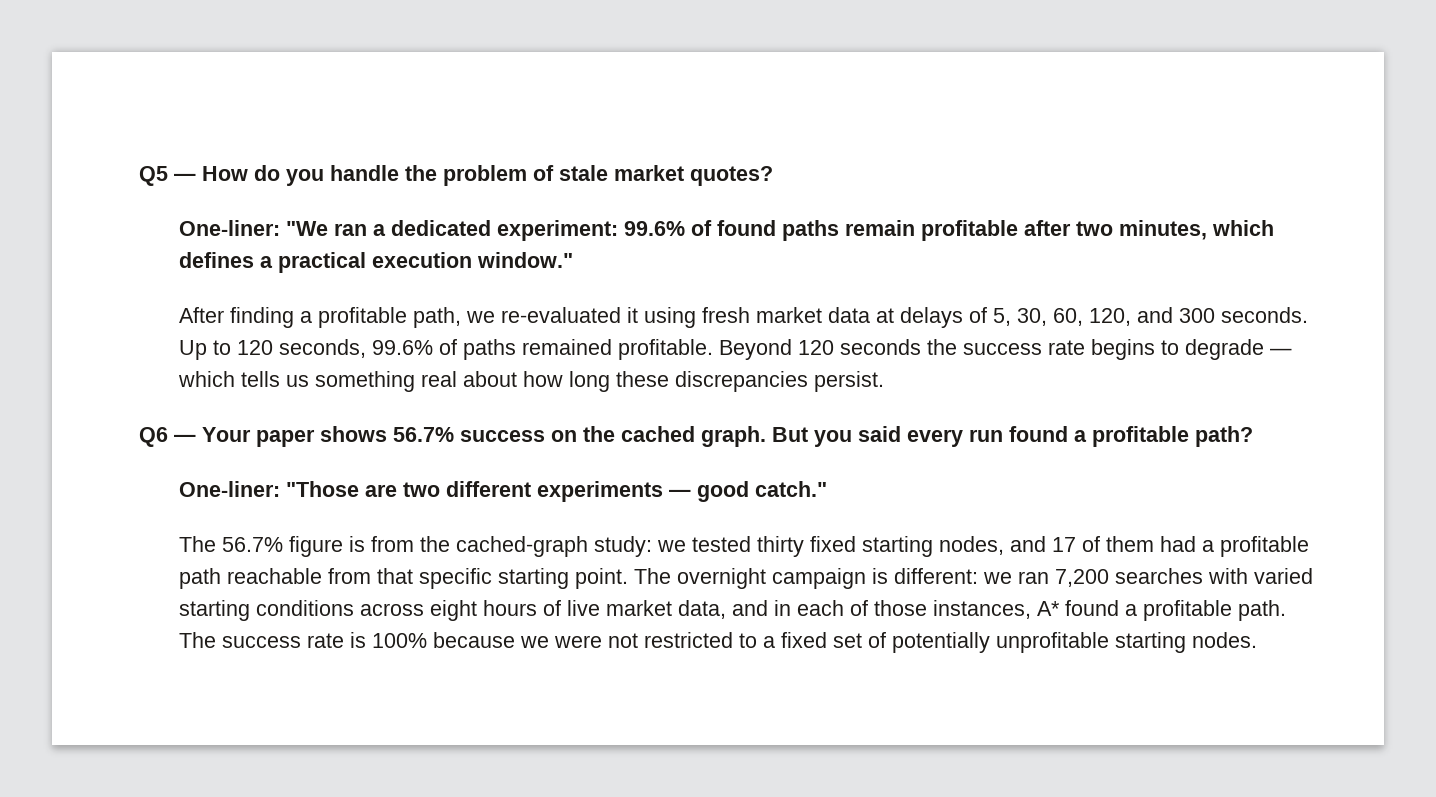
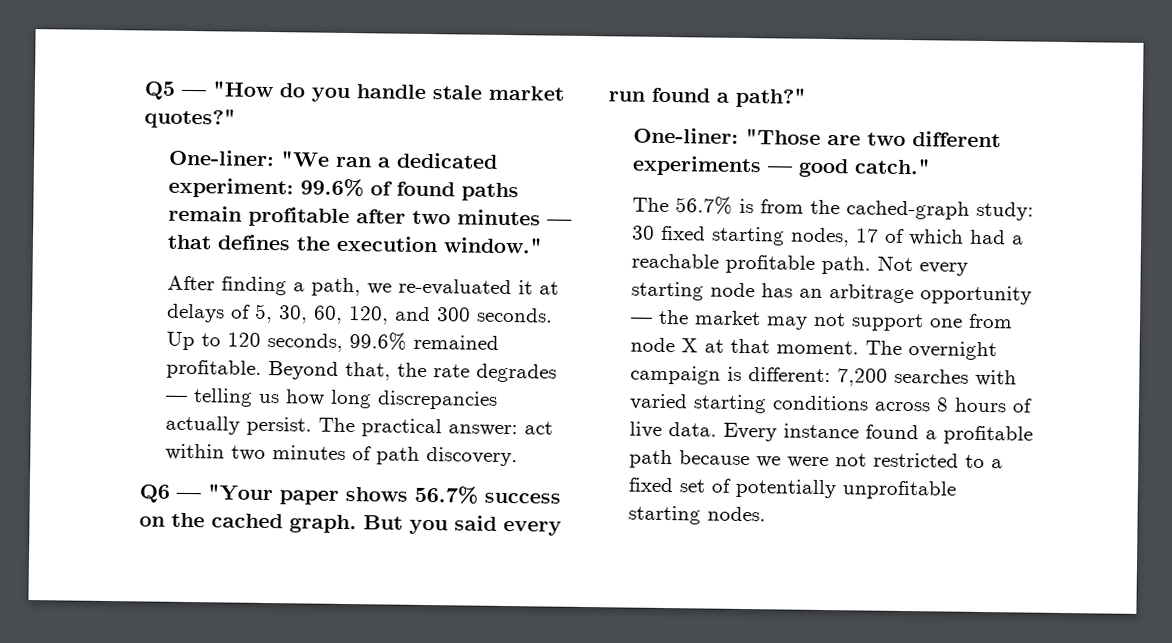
[202,166,248,181] How -> [212,81,273,98] "How
[405,165,554,186] the problem of -> (426, 91) none
[690,166,773,186] quotes? -> [144,108,236,129] quotes?"
[1119,220,1275,240] [179,252,367,273] minutes, which defines a practical -> [456,209,573,226] [166,234,331,251] minutes — that defines the
[318,307,408,328] profitable -> (305, 287) none
[644,307,871,328] using fresh market data -> (533, 287) none
[439,339,517,360] of paths -> (407, 341) none
[798,339,1293,360] [178,371,885,392] 120 seconds the success rate begins to degrade — which tells us something real about how long these discrepancies persist. -> [344,361,557,383] [164,388,498,410] [164,415,553,438] [164,443,518,467] that, the rate degrades — telling us how long discrepancies actually persist. The practical answer: act within two minutes of path discovery.
[202,427,251,442] Your -> [207,484,273,502] "Your
[1092,426,1253,447] profitable path? -> [735,87,806,108] path?"
[289,536,344,557] figure -> (733, 205) none
[657,536,805,557] we tested thirty -> [631,225,655,240] 30
[1010,536,1047,552] and -> (850, 237) none
[1106,536,1155,552] them -> [907,229,964,246] which
[1220,536,1310,557] [179,568,629,589] profitable path reachable from that specific starting point. -> [630,253,968,276] [630,281,1032,305] [629,309,1013,332] [629,337,859,355] reachable profitable path. Not every starting node has an arbitrage opportunity — the market may not support one from node X at that moment.
[983,571,1050,584] we ran -> (831, 375) none
[430,600,478,621] eight -> [935,397,949,412] 8
[606,600,1287,621] [179,632,428,648] market data, and in each of those instances, A* found a profitable path. The success rate is 100% -> [667,422,1033,445] [628,449,673,469] data. Every instance found a profitable path

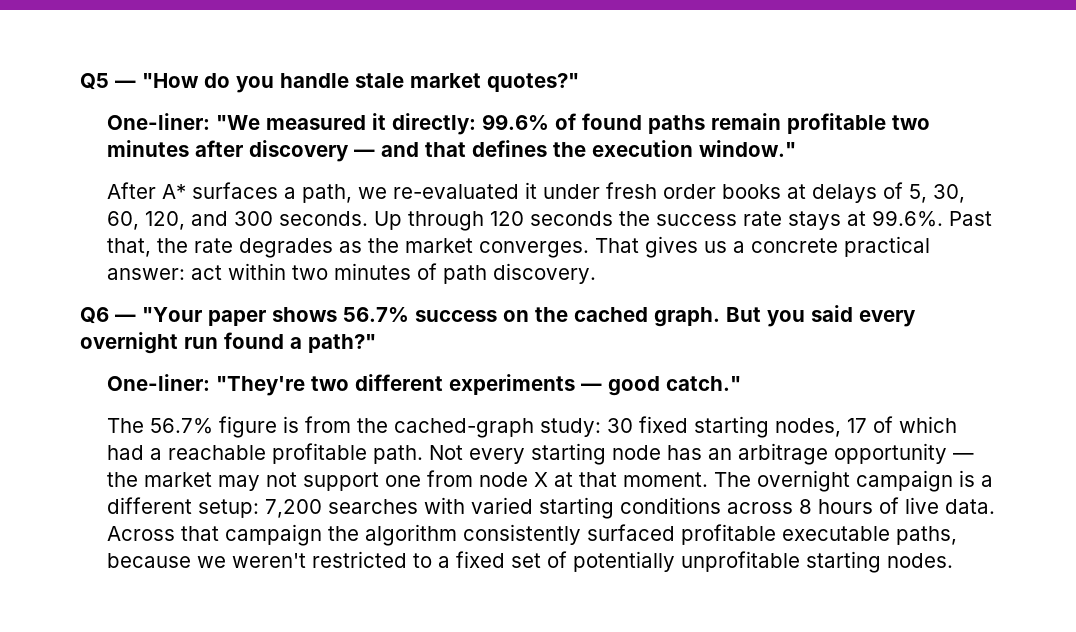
[334,152,498,169] [167,177,294,199] ran a dedicated experiment: -> [266,113,477,135] measured it directly:
[355,209,573,226] after two minutes — -> [892,115,931,130] [107,140,420,162] two minutes after discovery — and
[220,276,287,296] finding -> [162,182,279,199] A* surfaces
(533, 287) none -> [543,182,782,199] under fresh order books
[200,332,499,352] [165,359,557,383] [164,388,498,410] [164,415,355,436] to 120 seconds, 99.6% remained profitable. Beyond that, the rate degrades — telling us how long discrepancies actually persist. The -> [408,210,993,231] [107,236,839,258] through 120 seconds the success rate stays at 99.6%. Past that, the rate degrades as the market converges. That gives us a concrete
(562, 528) none -> [80,332,178,354] overnight
[744,128,861,146] "Those are -> [216,376,306,396] "They're
(733, 205) none -> [219,416,278,438] figure
[747,367,831,383] different: -> [981,475,994,487] [107,497,260,518] a different setup:
[722,422,1033,445] [628,449,867,469] Every instance found a profitable path because we were not -> [107,524,958,546] [107,553,307,568] Across that campaign the algorithm consistently surfaced profitable executable paths, because we weren't

